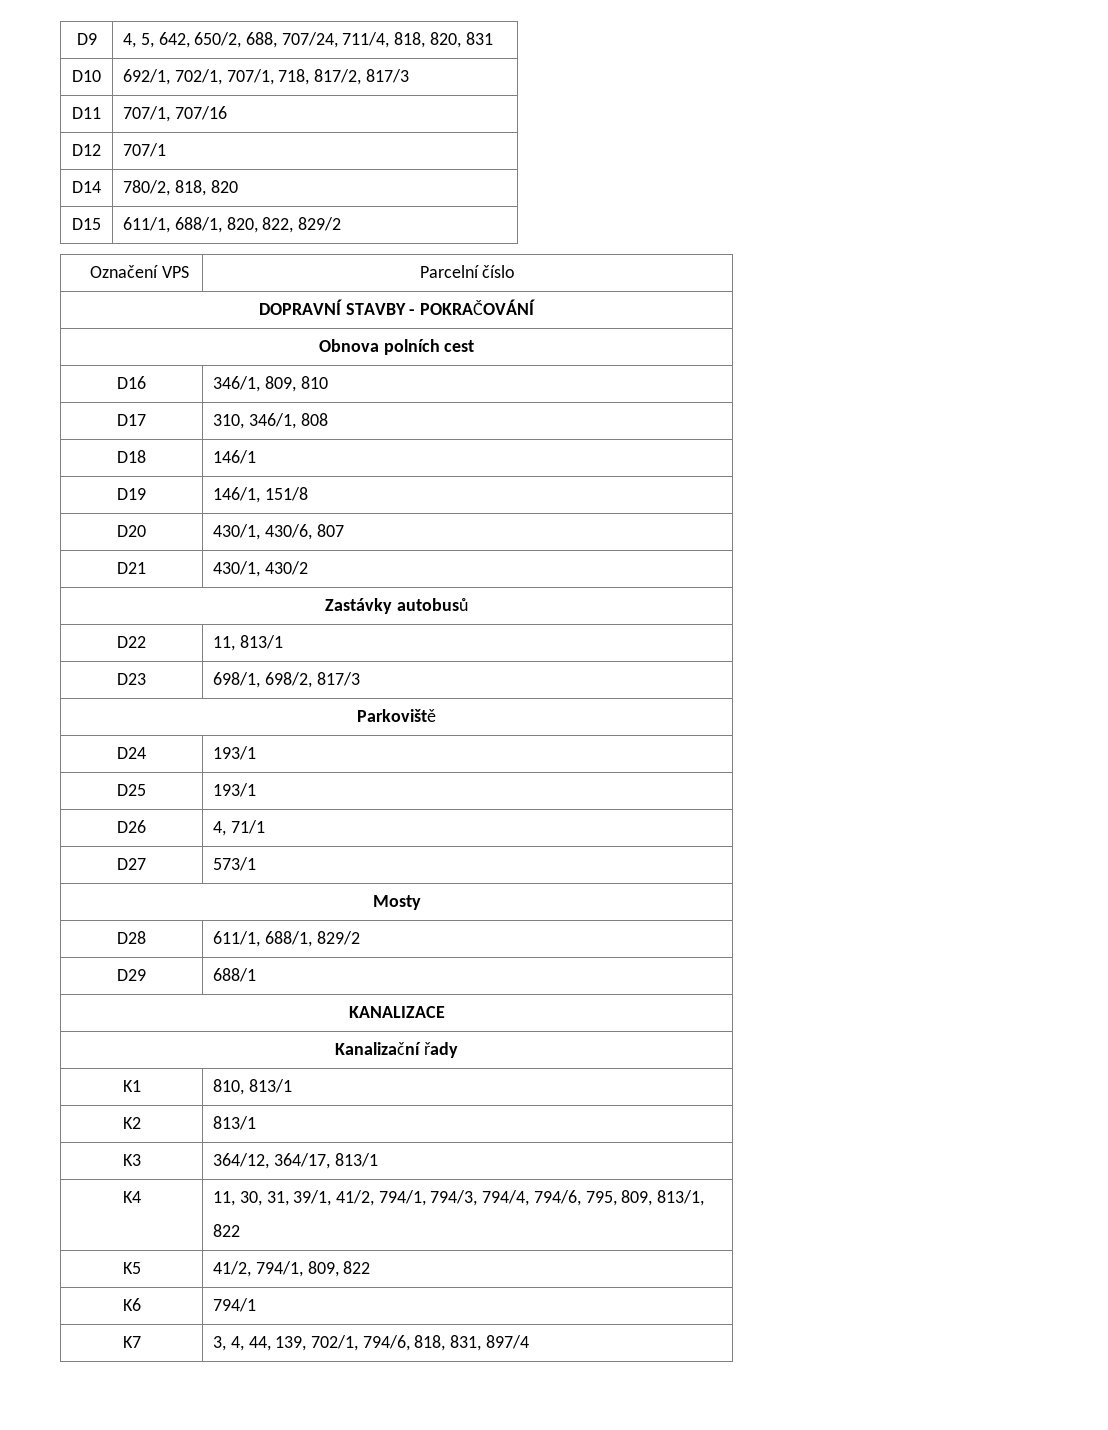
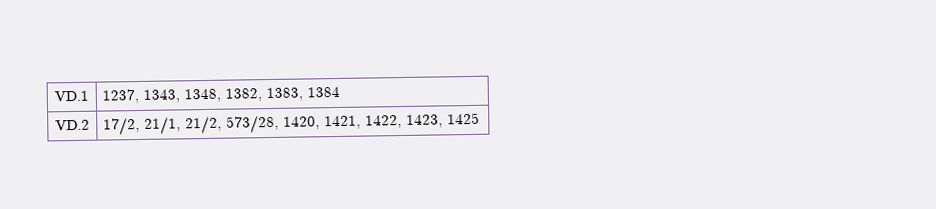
[76,33,97,45] [123,32,493,48] [72,70,101,82] [123,69,409,85] [72,107,101,119] [123,106,227,122] [72,144,101,156] [123,143,167,157] [72,181,101,193] [123,180,238,196] [72,218,101,230] [123,217,342,233] [90,265,189,278] [419,265,516,278] [258,299,536,315] [318,339,475,355] [117,376,146,389] [213,376,328,392] [117,414,146,426] [213,413,328,429] [117,450,146,463] [213,450,257,464] [117,488,146,500] [213,487,308,503] [117,525,146,537] [213,524,344,540] [117,562,146,574] [213,561,308,577] [325,598,468,614] [117,636,146,648] [213,635,283,651] [117,673,146,685] [213,672,360,688] [357,709,436,722] [117,747,146,759] [213,746,257,760] [117,784,146,796] [213,783,257,797] [117,820,146,833] [213,820,265,836] [117,858,146,870] [213,857,257,871] [372,895,421,910] [117,931,146,944] [213,931,360,947] [117,969,146,981] [213,968,257,982] [348,1006,445,1018] [335,1042,458,1058] [122,1080,141,1092] [213,1079,292,1095] [122,1117,141,1129] [213,1116,257,1130] [122,1154,141,1166] [213,1153,378,1169] [122,1191,141,1203] [213,1190,705,1206] [213,1224,241,1237] [122,1262,141,1274] [213,1261,371,1277] [122,1298,141,1311] [213,1298,257,1312] [122,1336,141,1348] [213,1335,529,1351] D9 | 4, 5, 642, 650/2, 688, 707/24, 711/4, 818, 820, 831 // D10 | 692/1, 702/1, 707/1, 718, 817/2, 817/3 // D11 | 707/1, 707/16 // D12 | 707/1 // D14 | 780/2, 818, 820 // D15 | 611/1, 688/1, 820, 822, 829/2 // Označení VPS | Parcelní číslo // DOPRAVNÍ STAVBY - POKRAČOVÁNÍ // Obnova polních cest // D16 | 346/1, 809, 810 // D17 | 310, 346/1, 808 // D18 | 146/1 // D19 | 146/1, 151/8 // D20 | 430/1, 430/6, 807 // D21 | 430/1, 430/2 // Zastávky autobusů // D22 | 11, 813/1 // D23 | 698/1, 698/2, 817/3 // Parkoviště // D24 | 193/1 // D25 | 193/1 // D26 | 4, 71/1 // D27 | 573/1 // Mosty // D28 | 611/1, 688/1, 829/2 // D29 | 688/1 // KANALIZACE // Kanalizační řady // K1 | 810, 813/1 // K2 | 813/1 // K3 | 364/12, 364/17, 813/1 // K4 | 11, 30, 31, 39/1, 41/2, 794/1, 794/3, 794/4, 794/6, 795, 809, 813/1, // 822 // K5 | 41/2, 794/1, 809, 822 // K6 | 794/1 // K7 | 3, 4, 44, 139, 702/1, 794/6, 818, 831, 897/4 -> [54,90,89,102] [102,86,341,104] [55,119,90,131] [103,112,481,136] VD.1 | 1237, 1343, 1348, 1382, 1383, 1384 // VD.2 | 17/2, 21/1, 21/2, 573/28, 1420, 1421, 1422, 1423, 1425

